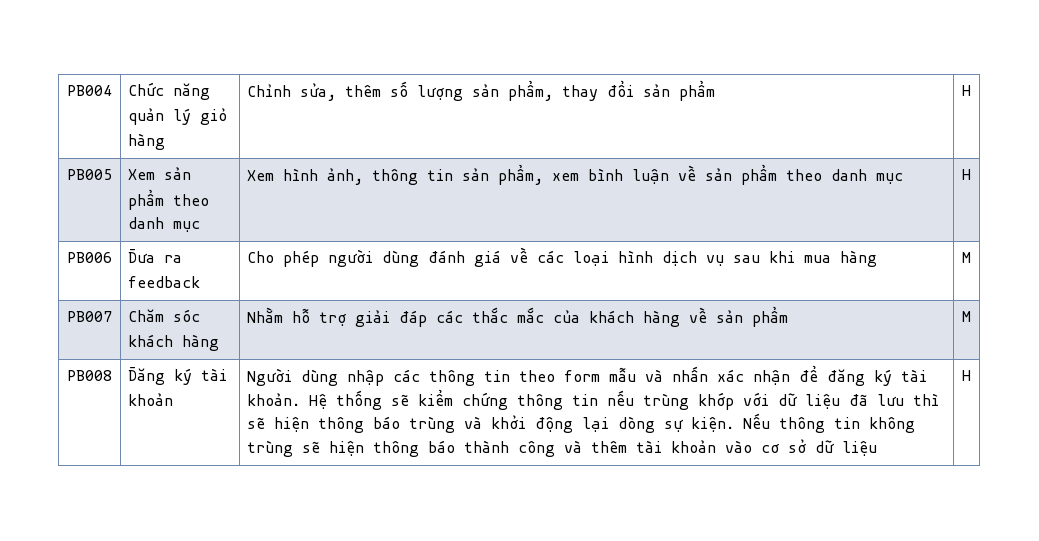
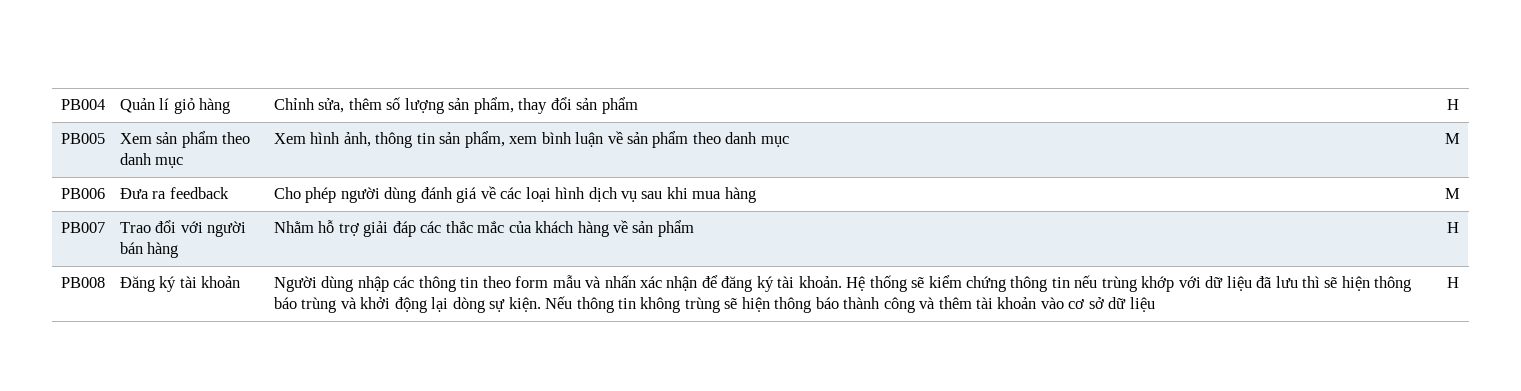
[128,82,211,100] [128,108,192,125] Chức năng quản lý -> [119,98,170,113] Quản lí
[962,169,971,180] H -> [1445,133,1460,144] M
[128,309,201,322] [128,334,174,347] Chăm sóc khách -> [119,220,247,237] [119,242,143,254] Trao đổi với người bán
[962,311,971,322] M -> [1446,222,1459,233] H

